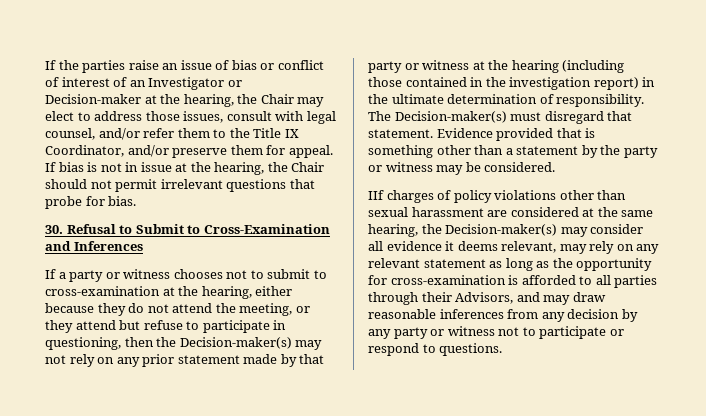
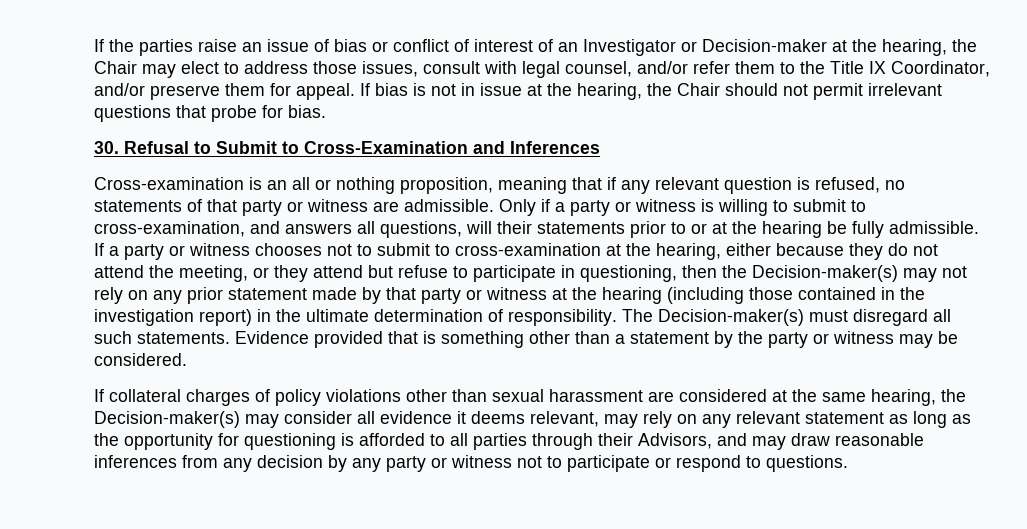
(143, 246) none -> [94,177,905,194] [94,199,866,216] [94,221,979,238] Cross-examination is an all or nothing proposition, meaning that if any relevant question is refused, no statements of that party or witness are admissible. Only if a party or witness is willing to submit to cross-examination, and answers all questions, will their statements prior to or at the hearing be fully admissible.
[607,111,633,121] [368,129,433,138] that statement. -> [933,309,951,322] [94,331,230,344] all such statements.
[368,190,384,200] IIf -> [94,389,181,402] If collateral
[390,275,506,285] cross-examination -> [244,433,336,450] questioning

